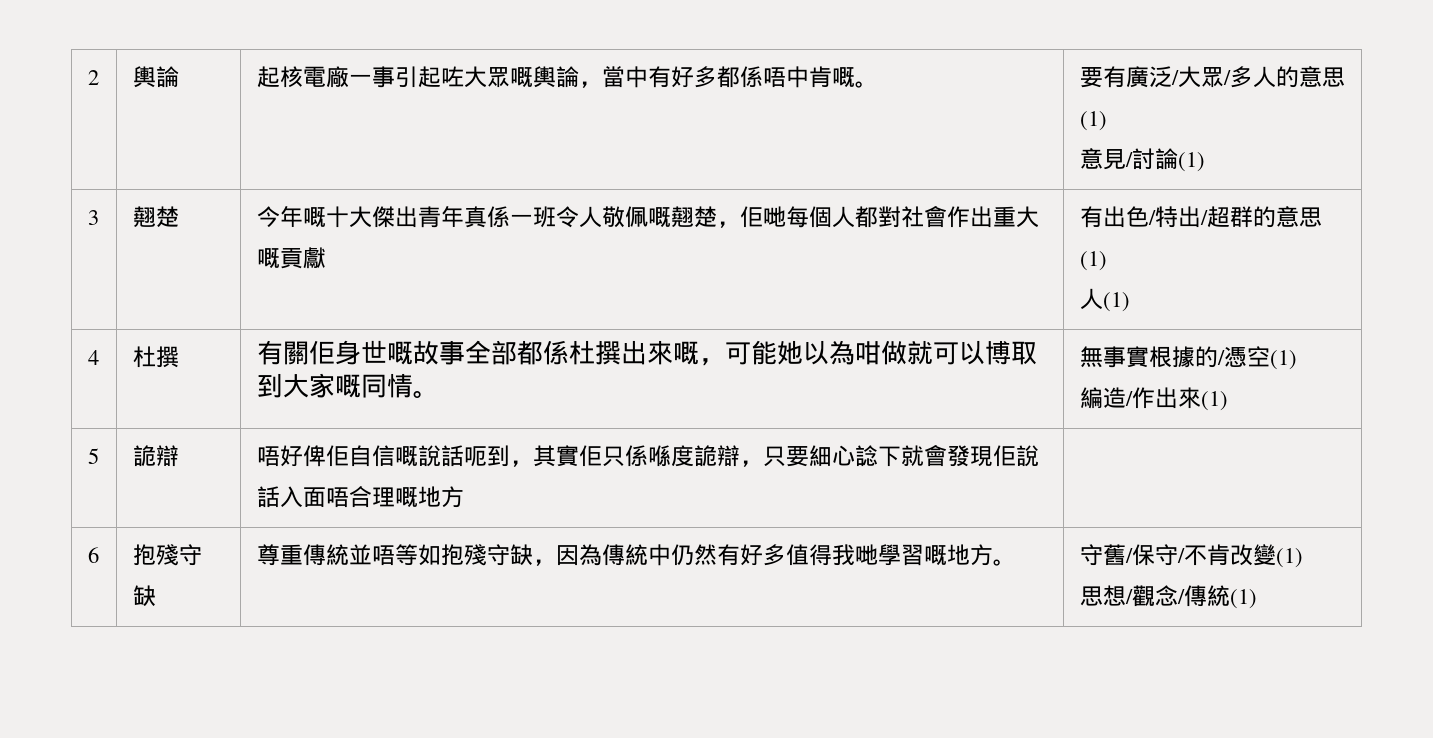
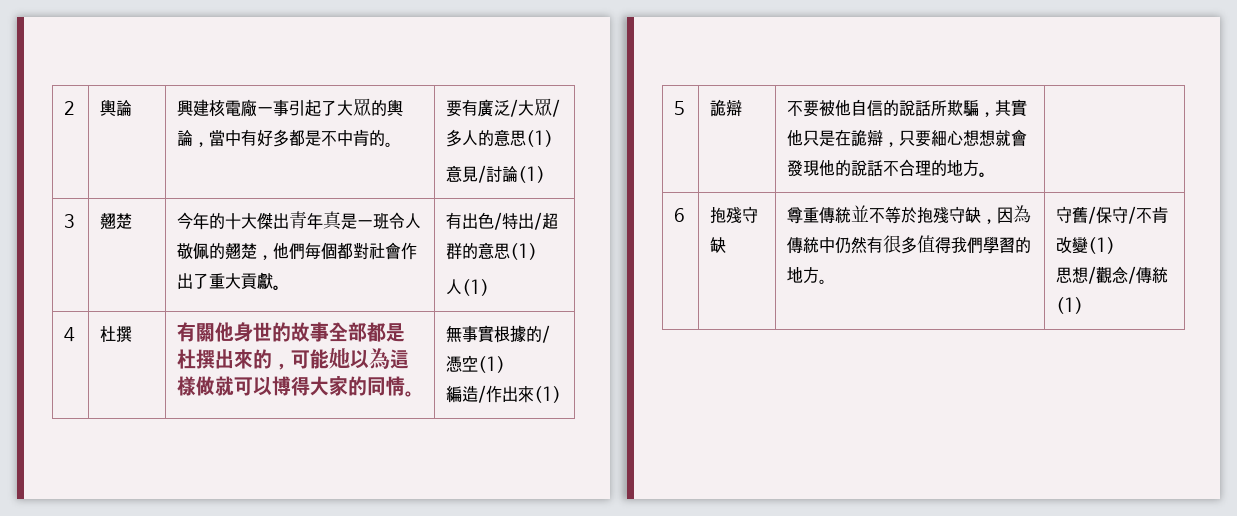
[256,66,280,88] 起 -> [177,99,210,116] 興建
[440,66,533,88] 咗大眾嘅 -> [321,98,388,116] 了大眾的
[739,66,855,88] 係唔中肯嘅 -> [305,129,386,147] 是不中肯的
[302,207,326,228] 嘅 -> [209,212,226,229] 的
[486,206,510,228] 係 -> [341,213,358,230] 是
[647,206,855,228] 嘅翹楚，佢哋每個人 -> [209,242,338,260] 的翹楚，他們每個
[992,206,1039,228] [256,248,280,269] 重大嘅 -> [193,273,242,289] 了重大
(326, 258) none -> [273,285,282,291] 。
[308,340,413,365] 佢身世嘅 -> [215,322,292,342] 他身世的
[542,340,569,365] 係 -> [386,323,406,342] 是
[672,341,699,365] 嘅 -> [253,349,273,369] 的
[854,341,881,365] 咁 -> [390,349,410,369] [177,376,197,396] 這樣
[1010,341,1037,365] [256,373,361,398] 取到大家嘅 -> [291,376,368,396] 得大家的
[256,445,694,467] 唔好俾佢自信嘅說話呃到，其實佢只係喺度 -> [787,99,1028,117] [787,129,852,147] 不要被他自信的說話所欺騙，其實他只是在
[854,445,901,467] 諗下 -> [963,130,996,146] 想想
[992,445,1039,467] [256,486,464,508] 佢說話入面唔合理嘅地方 -> [819,159,988,178] 他的說話不合理的地方。
[371,544,441,566] 唔等如 -> [869,206,918,224] 不等於
[739,544,763,566] 好 -> [883,235,902,253] 很
[854,544,947,566] 哋學習嘅 -> [967,236,1032,254] 們學習的

